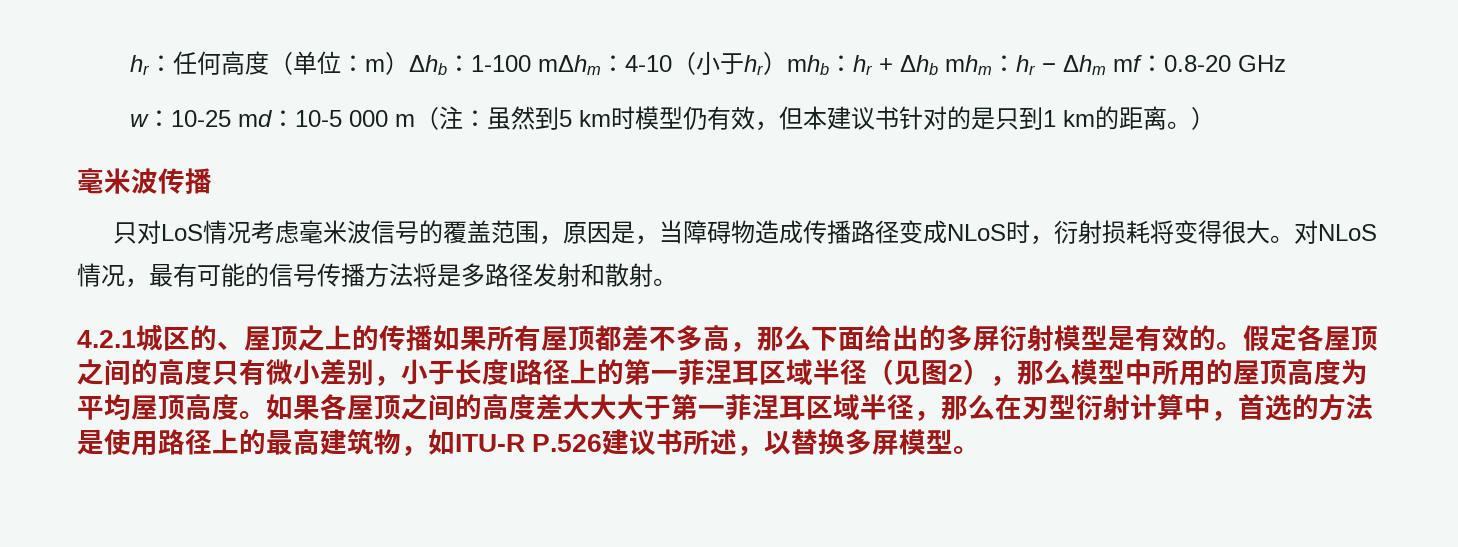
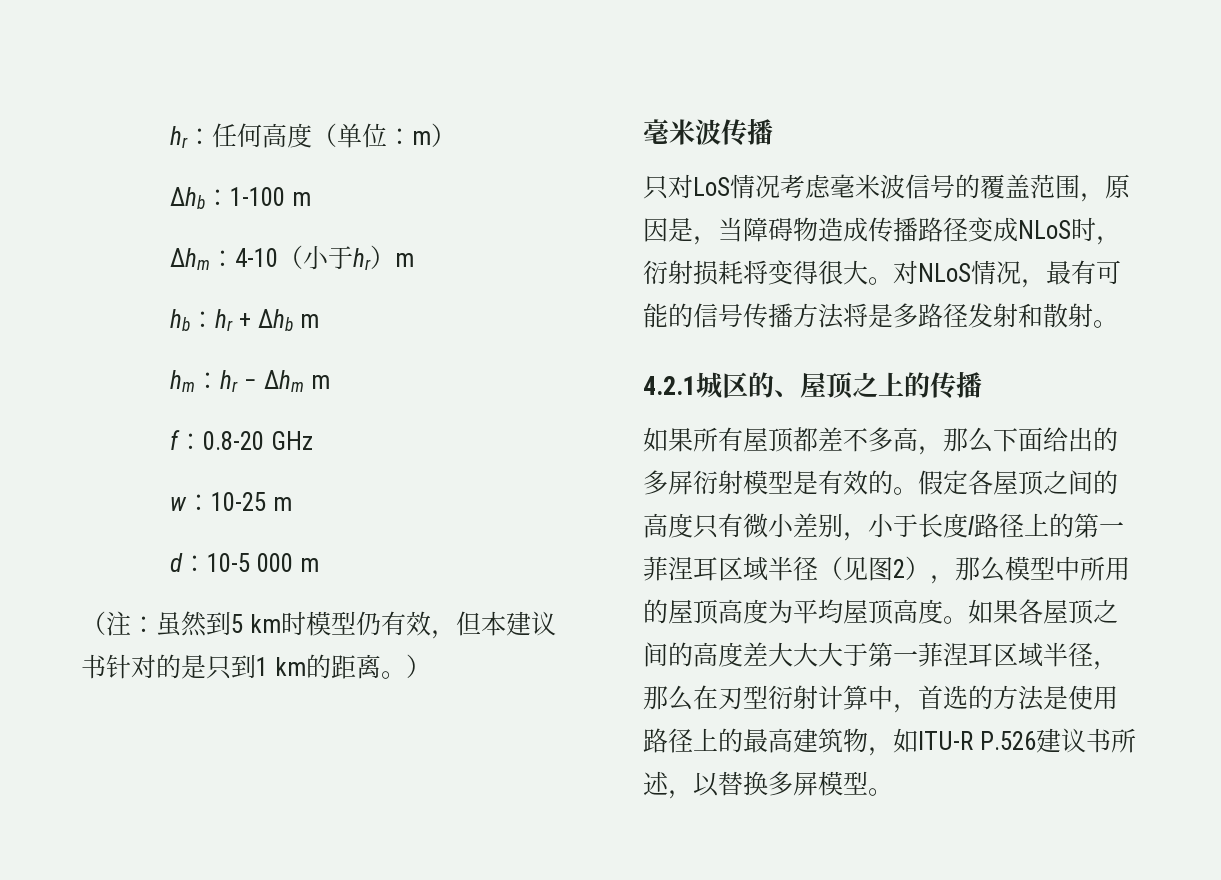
(409, 63) none -> (457, 135) //
[537,55,601,75] mΔhm -> [292,192,312,206] [170,248,211,270] m // Δhm
[786,55,829,75] mhb -> [395,253,415,267] [170,309,191,331] m // hb
[944,55,992,75] mhm -> [299,314,319,328] [170,370,196,392] m // hm
[1112,55,1142,72] mf -> [310,375,330,389] [170,430,181,450] m // f
[237,110,272,127] md -> [273,497,293,511] [170,553,184,572] m // d
(415, 120) none -> (319, 565) //
(433, 338) none -> (982, 384) //

